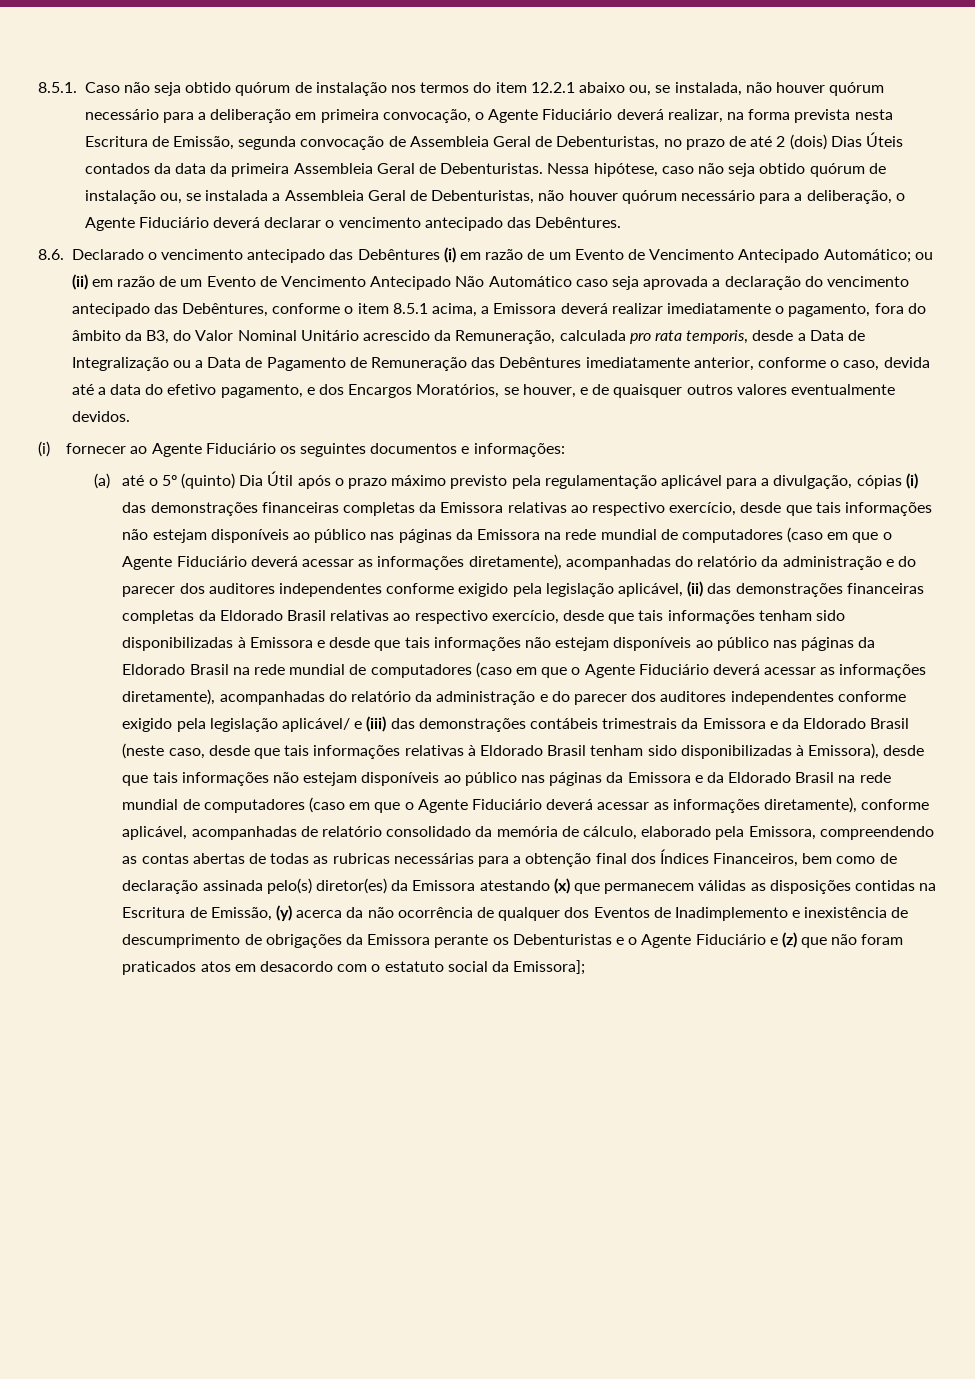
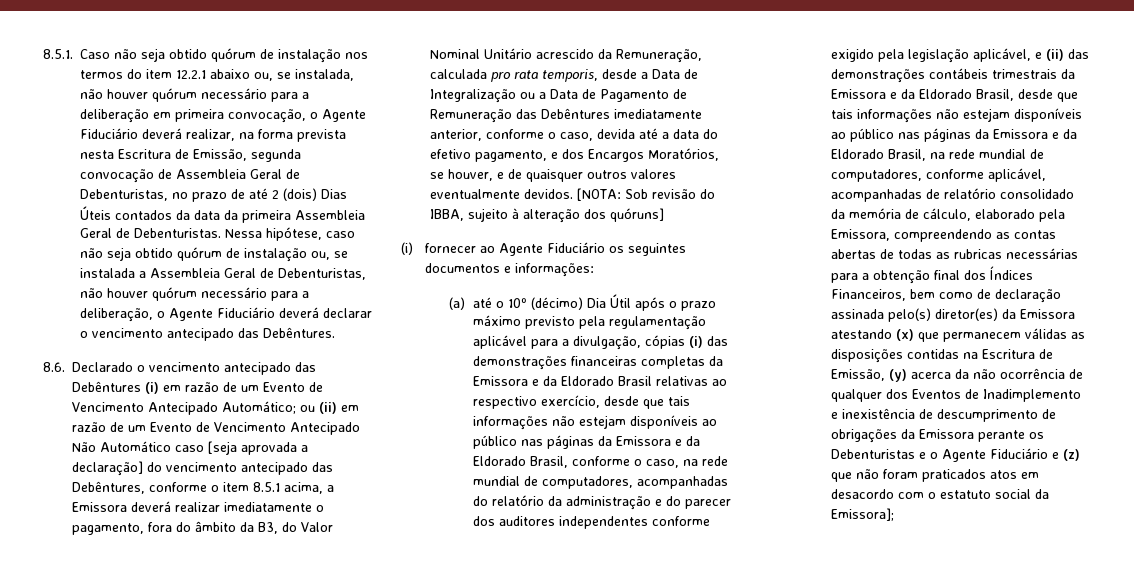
[611,276,639,290] seja -> [208,441,237,455] [seja
[724,276,801,290] declaração -> [72,461,143,476] declaração]
(130, 416) none -> [577,188,715,201] [430,208,664,223] [NOTA: Sob revisão do IBBA, sujeito à alteração dos quóruns]
[161,473,236,489] 5º (quinto) -> [508,297,584,310] 10º (décimo)
(504, 507) none -> [532,376,653,386] e da Eldorado Brasil
[544,527,892,543] [122,554,562,570] na rede mundial de computadores (caso em que o Agente Fiduciário deverá acessar as informações diretamente), -> [675,436,701,446] [473,456,729,468] [473,476,634,489] e da Eldorado Brasil, conforme o caso, na rede mundial de computadores,
(683, 590) none -> [1035,52,1043,59] e
[846,583,924,594] [122,610,845,624] [122,637,876,651] [122,662,927,678] [122,689,906,705] [122,716,526,732] financeiras completas da Eldorado Brasil relativas ao respectivo exercício, desde que tais informações tenham sido disponibilizadas à Emissora e desde que tais informações não estejam disponíveis ao público nas páginas da Eldorado Brasil na rede mundial de computadores (caso em que o Agente Fiduciário deverá acessar as informações diretamente), acompanhadas do relatório da administração e do parecer dos auditores independentes conforme exigido pela legislação aplicável/ e (iii) das demonstrações -> (926, 76) none
[870,718,910,729] [122,743,880,759] Brasil (neste caso, desde que tais informações relativas à Eldorado Brasil tenham sido disponibilizadas à Emissora), -> [976,89,1015,101] Brasil,
[795,772,891,783] [122,797,857,813] Brasil na rede mundial de computadores (caso em que o Agente Fiduciário deverá acessar as informações diretamente), -> [888,149,1045,161] [831,169,923,182] Brasil, na rede mundial de computadores,

